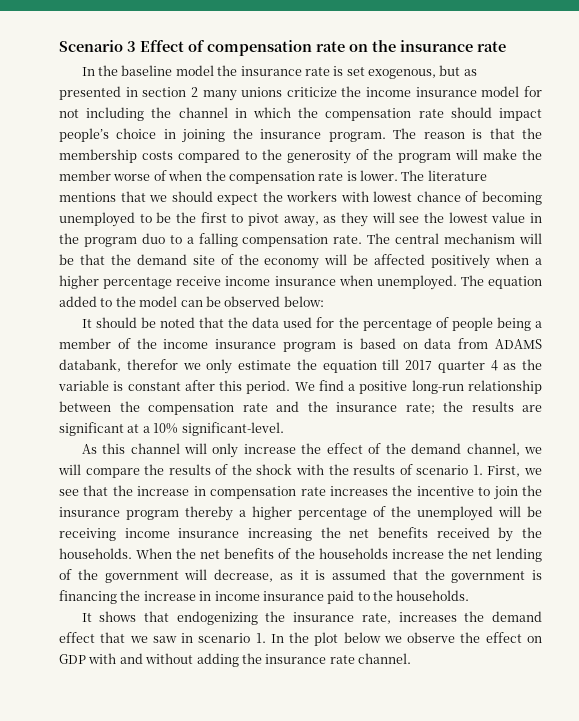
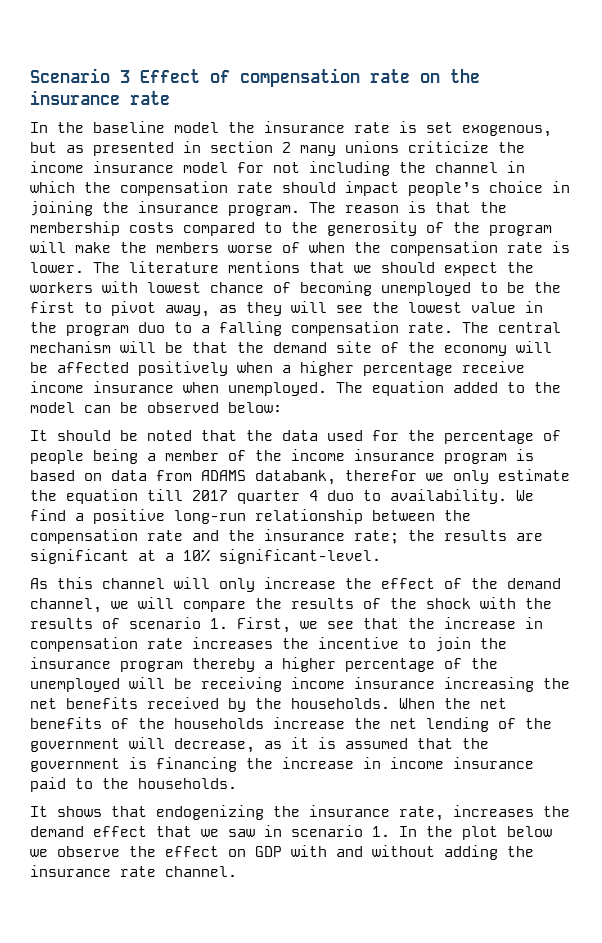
[59,170,111,181] member -> [156,242,219,253] members
[503,359,542,370] [58,380,291,394] as the variable is constant after this period. -> [327,489,507,504] duo to availability.

